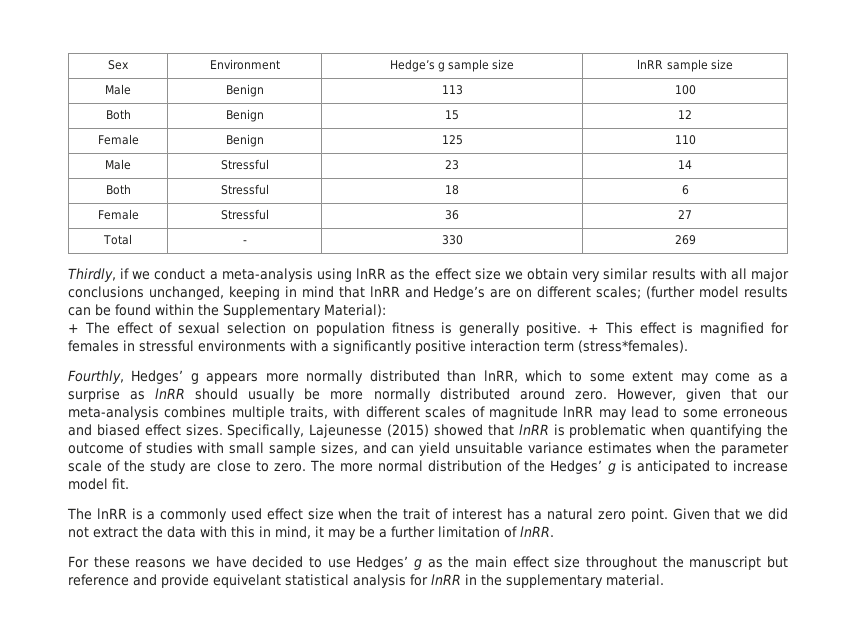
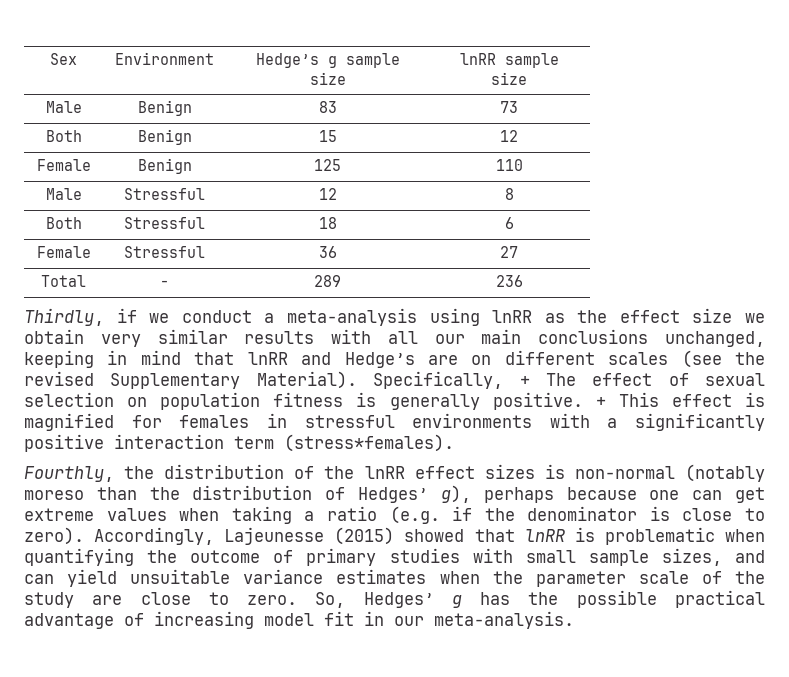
[441,85,463,95] [674,85,696,95] 113 | 100 -> [318,101,337,113] [500,101,518,113] 83 | 73
[445,160,460,170] [678,160,692,169] 23 | 14 -> [318,188,337,200] [504,188,514,200] 12 | 8
[441,235,463,245] [674,235,696,245] 330 | 269 -> [314,275,341,287] [495,275,523,287] 289 | 236
[750,268,789,282] major -> [434,329,522,344] our main
[596,286,788,299] [68,304,386,318] scales; (further model results can be found within the Supplementary Material): // -> [608,350,765,368] [24,371,504,389] scales (see the revised Supplementary Material). Specifically,
[131,370,788,384] [68,388,789,402] [68,406,788,420] [68,424,305,438] Hedges’ g appears more normally distributed than lnRR, which to some extent may come as a surprise as lnRR should usually be more normally distributed around zero. However, given that our meta-analysis combines multiple traits, with different scales of magnitude lnRR may lead to some erroneous and biased effect sizes. Specifically, -> [124,464,766,482] [24,485,766,503] [24,506,765,524] [24,527,215,545] the distribution of the lnRR effect sizes is non-normal (notably moreso than the distribution of Hedges’ g), perhaps because one can get extreme values when taking a ratio (e.g. if the denominator is close to zero). Accordingly,
(142, 448) none -> [306,548,377,566] primary
[309,460,788,474] [68,478,129,490] [67,508,789,522] [68,526,554,540] [68,556,788,570] [68,574,664,588] The more normal distribution of the Hedges’ g is anticipated to increase model fit. // The lnRR is a commonly used effect size when the trait of interest has a natural zero point. Given that we did not extract the data with this in mind, it may be a further limitation of lnRR. // For these reasons we have decided to use Hedges’ g as the main effect size throughout the manuscript but reference and provide equivelant statistical analysis for lnRR in the supplementary material. -> [315,590,765,608] [24,611,574,629] So, Hedges’ g has the possible practical advantage of increasing model fit in our meta-analysis.

